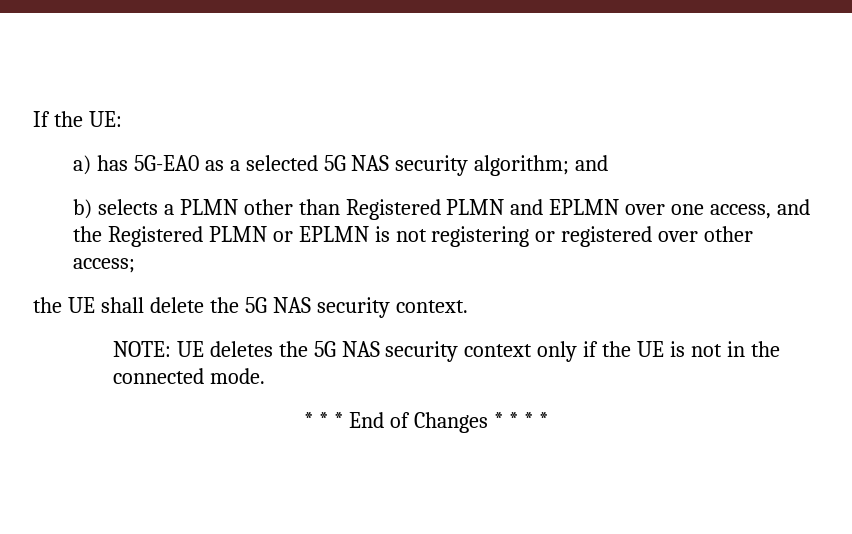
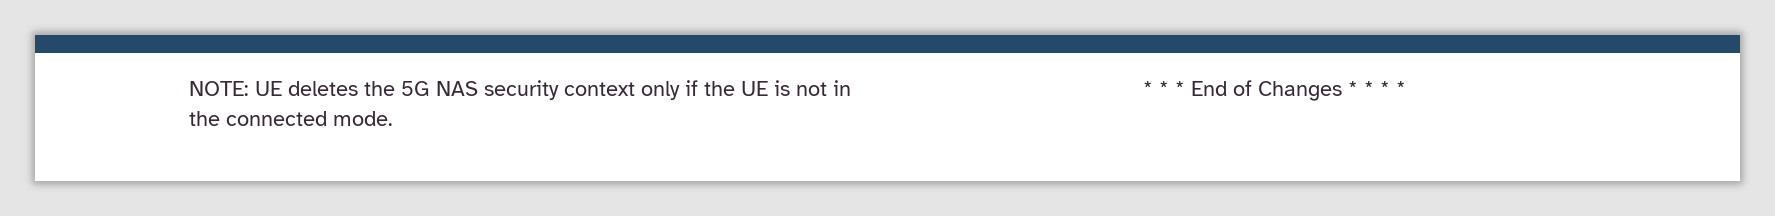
[33,111,122,127] [72,155,609,176] [72,199,811,220] [72,226,754,247] [72,258,135,273] [33,297,468,318] If the UE: // a) has 5G-EA0 as a selected 5G NAS security algorithm; and // b) selects a PLMN other than Registered PLMN and EPLMN over one access, and the Registered PLMN or EPLMN is not registering or registered over other access; // the UE shall delete the 5G NAS security context. // -> (188, 88) none

